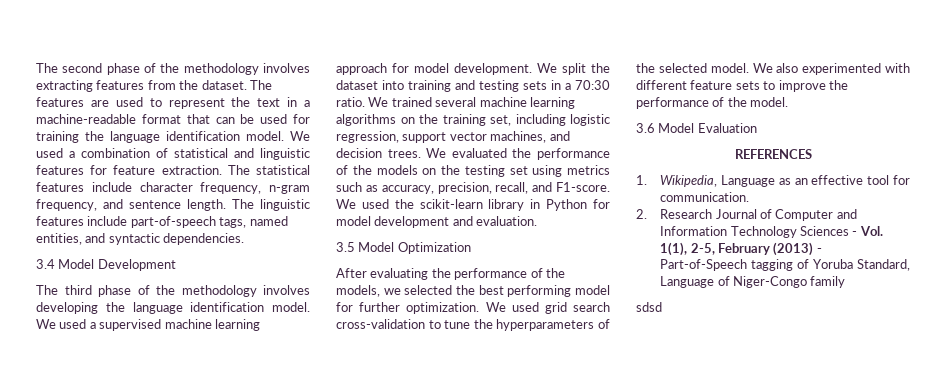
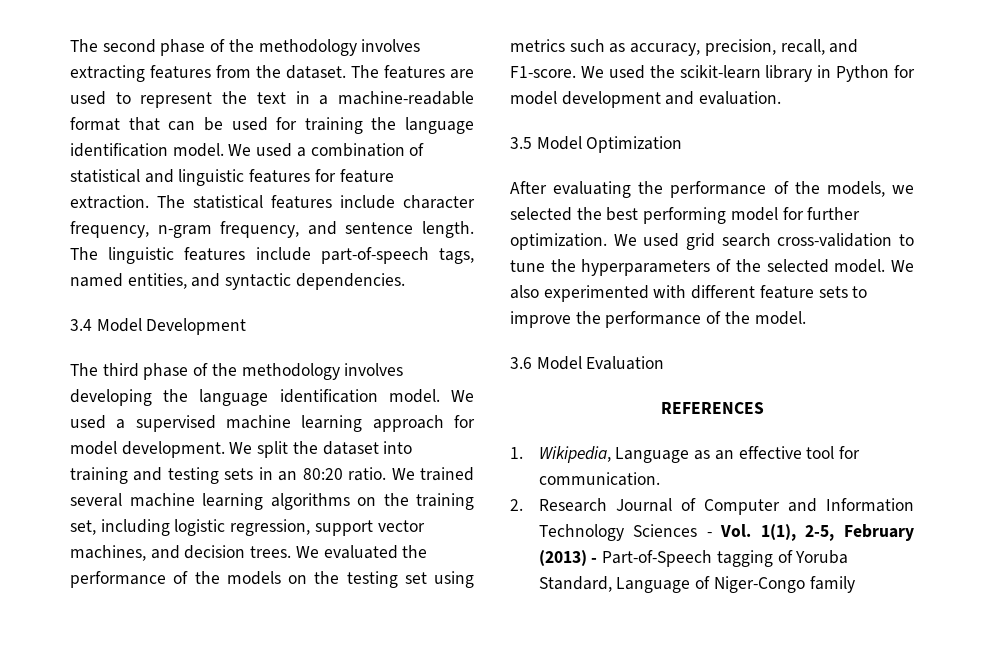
[565,80,610,90] a 70:30 -> [278,468,343,481] an 80:20
[636,302,662,312] // sdsd -> (855, 584) none

